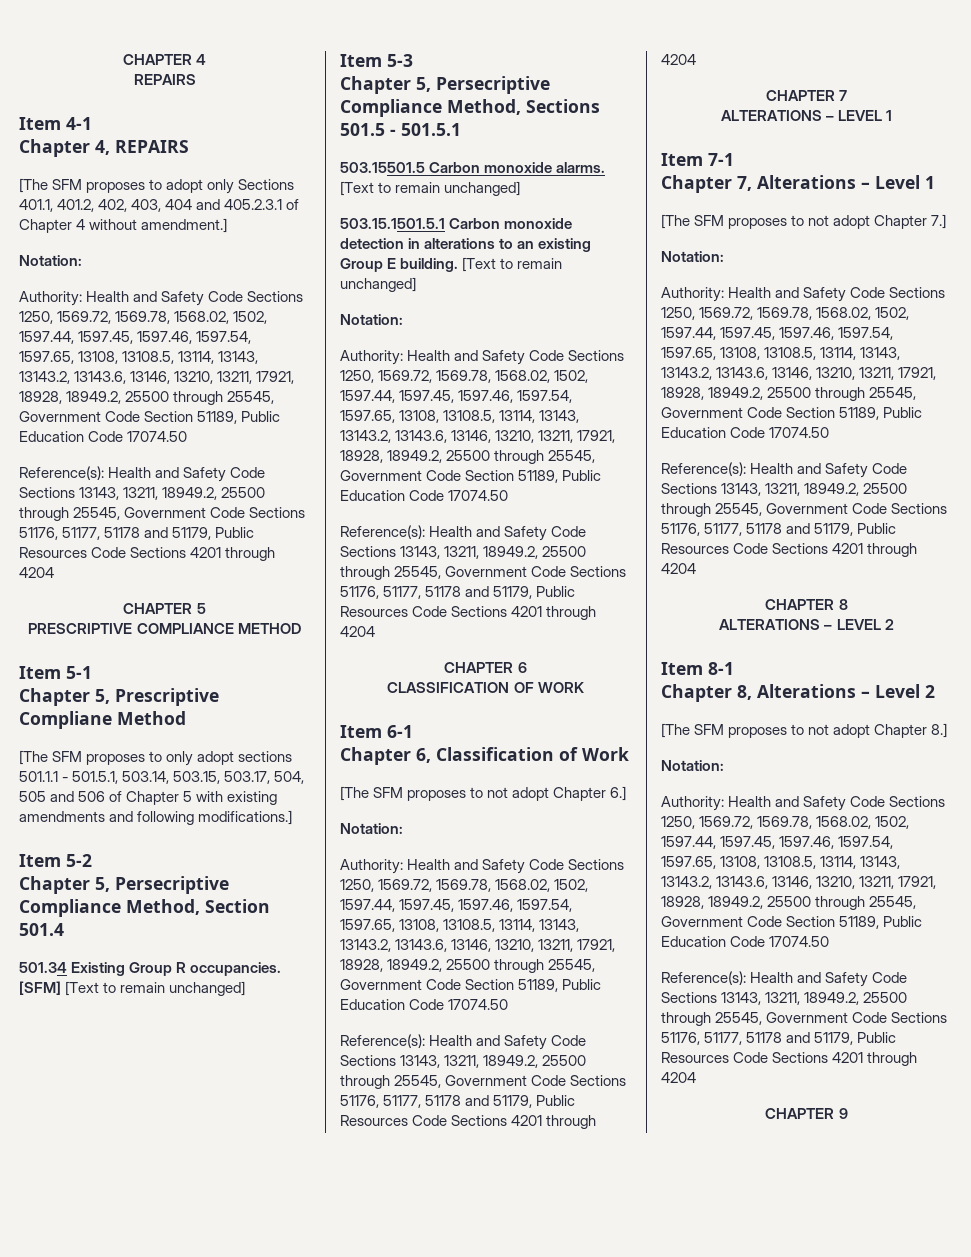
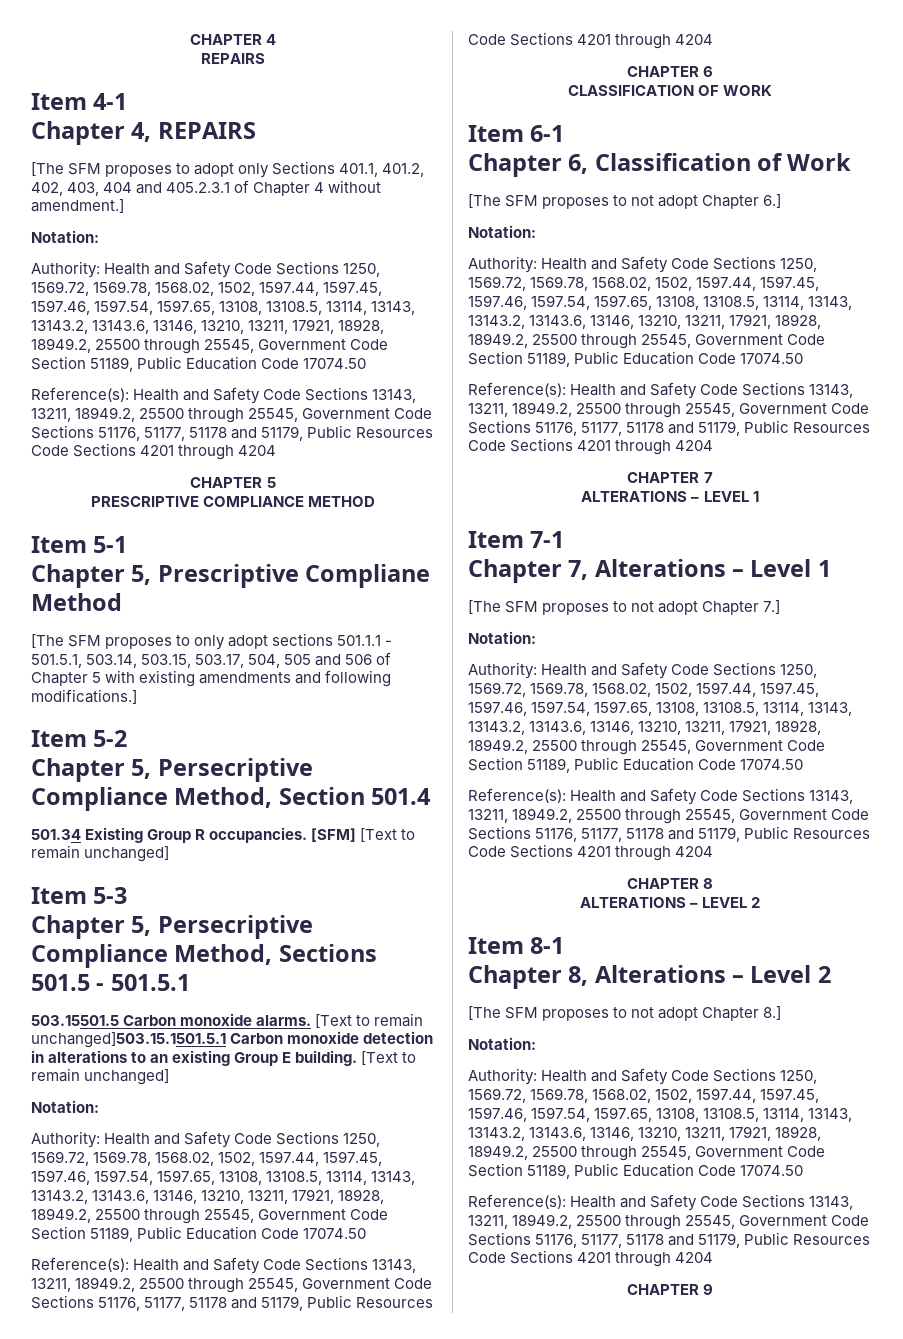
[444,181,521,196] [340,218,445,229] unchanged] // 503.15.1501.5.1 -> [31,1032,226,1048] unchanged]503.15.1501.5.1

